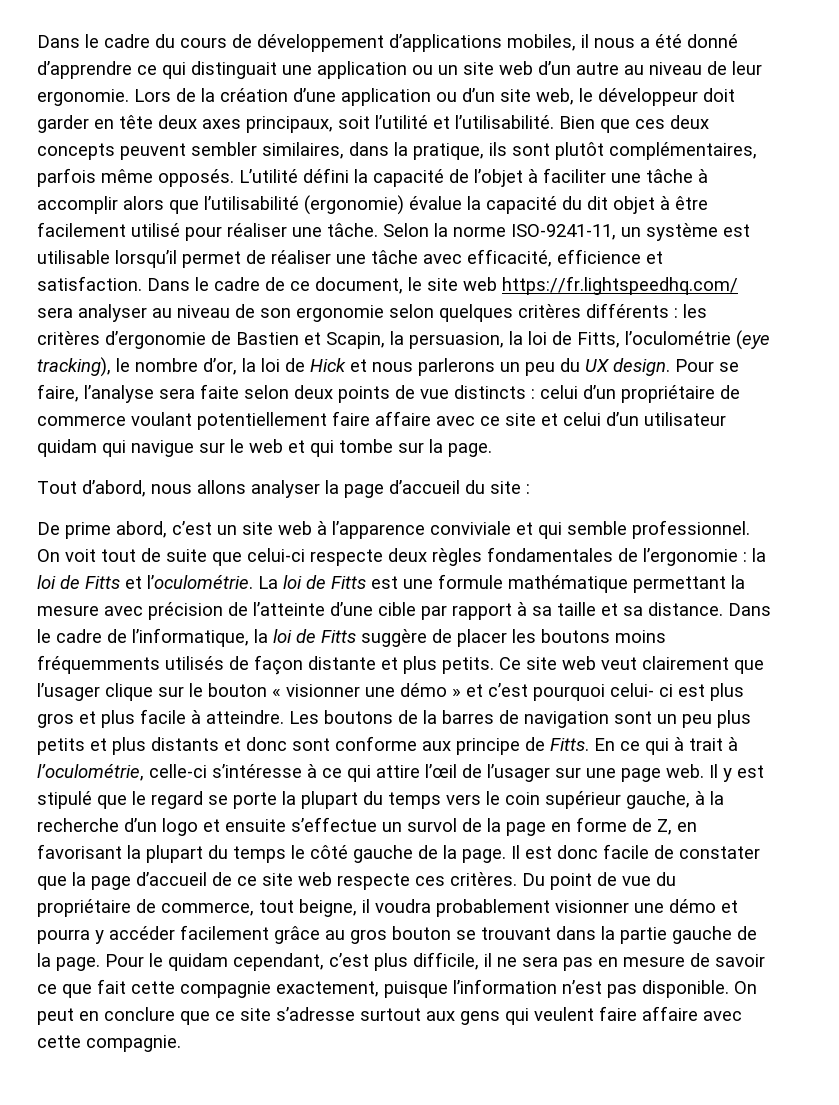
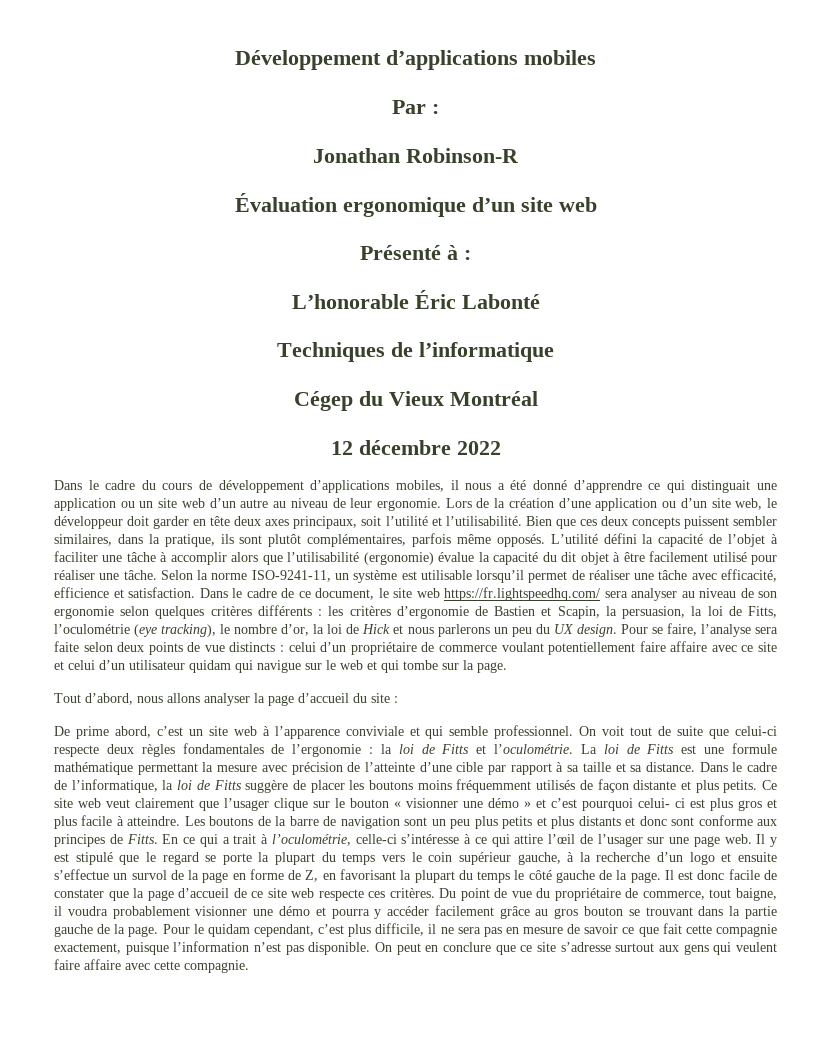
(37, 41) none -> [235,50,596,70] [392,100,439,114] [313,148,519,163] [234,193,597,217] [360,245,471,260] [291,290,540,309] [277,342,554,362] [293,391,538,411] [330,440,501,455] Développement d’applications mobiles // Par : // Jonathan Robinson-R // Évaluation ergonomique d’un site web // Présenté à : // L’honorable Éric Labonté // Techniques de l’informatique // Cégep du Vieux Montréal // 12 décembre 2022 //
[120,143,186,160] peuvent -> [683,516,729,529] puissent
[37,655,160,674] fréquemments -> [456,779,532,793] fréquemment
[442,710,494,724] barres -> [289,816,319,826] barre
[456,738,520,755] principe -> [54,834,105,847] principes
[674,737,684,751] à -> [222,837,230,844] a
[299,899,357,917] beigne, -> [735,888,777,901] baigne,

